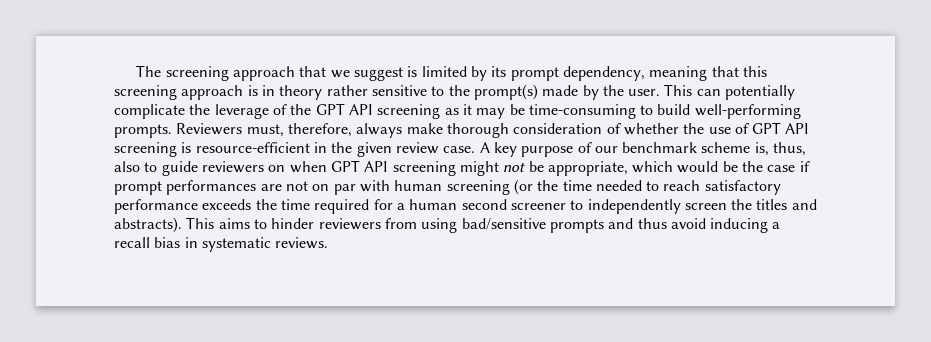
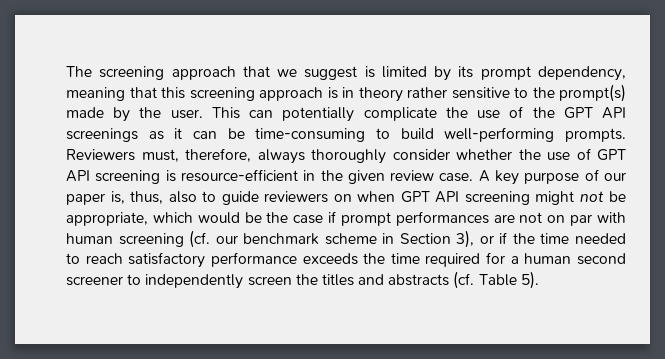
[214,104,269,119] leverage -> [477,110,501,119] use
[377,104,441,119] screening -> [66,128,138,142] screenings
[476,108,506,119] may -> [192,131,217,139] can
[406,123,621,138] make thorough consideration of -> [311,149,450,164] thoroughly consider
[622,142,751,153] benchmark scheme -> [66,193,105,205] paper
[513,179,533,195] (or -> [189,230,508,248] (cf. our benchmark scheme in Section 3), or if
[114,217,781,233] [114,237,329,252] abstracts). This aims to hinder reviewers from using bad/sensitive prompts and thus avoid inducing a recall bias in systematic reviews. -> [388,271,539,289] abstracts (cf. Table 5).

